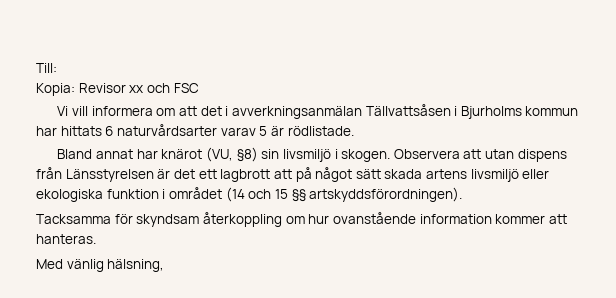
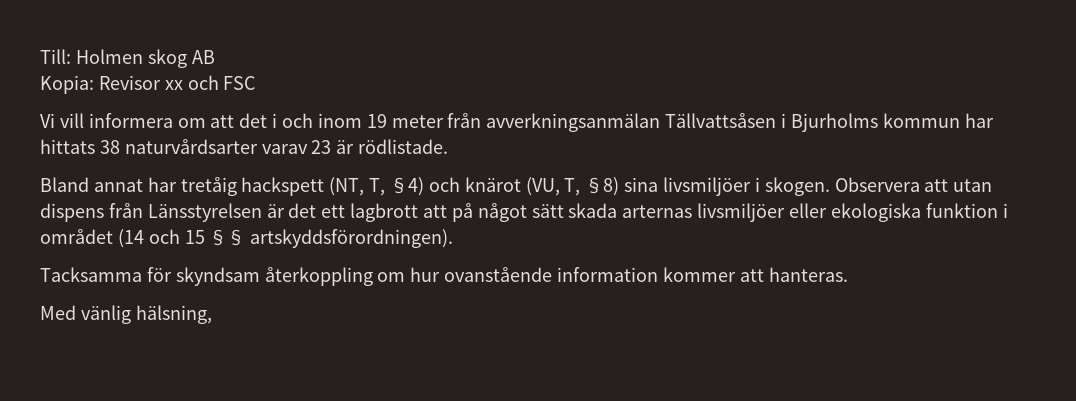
(57, 68) none -> [75,49,215,68] Holmen skog AB
(229, 111) none -> [282,113,482,128] och inom 19 meter från
[105,126,114,136] 6 -> [99,140,120,154] 38
[259,126,268,136] 5 -> [311,140,332,154] 23
[161,147,331,162] knärot (VU, §8) sin livsmiljö -> [180,177,752,196] tretåig hackspett (NT, T, §4) och knärot (VU, T, §8) sina livsmiljöer
[426,169,519,182] artens livsmiljö -> [622,203,786,222] arternas livsmiljöer

